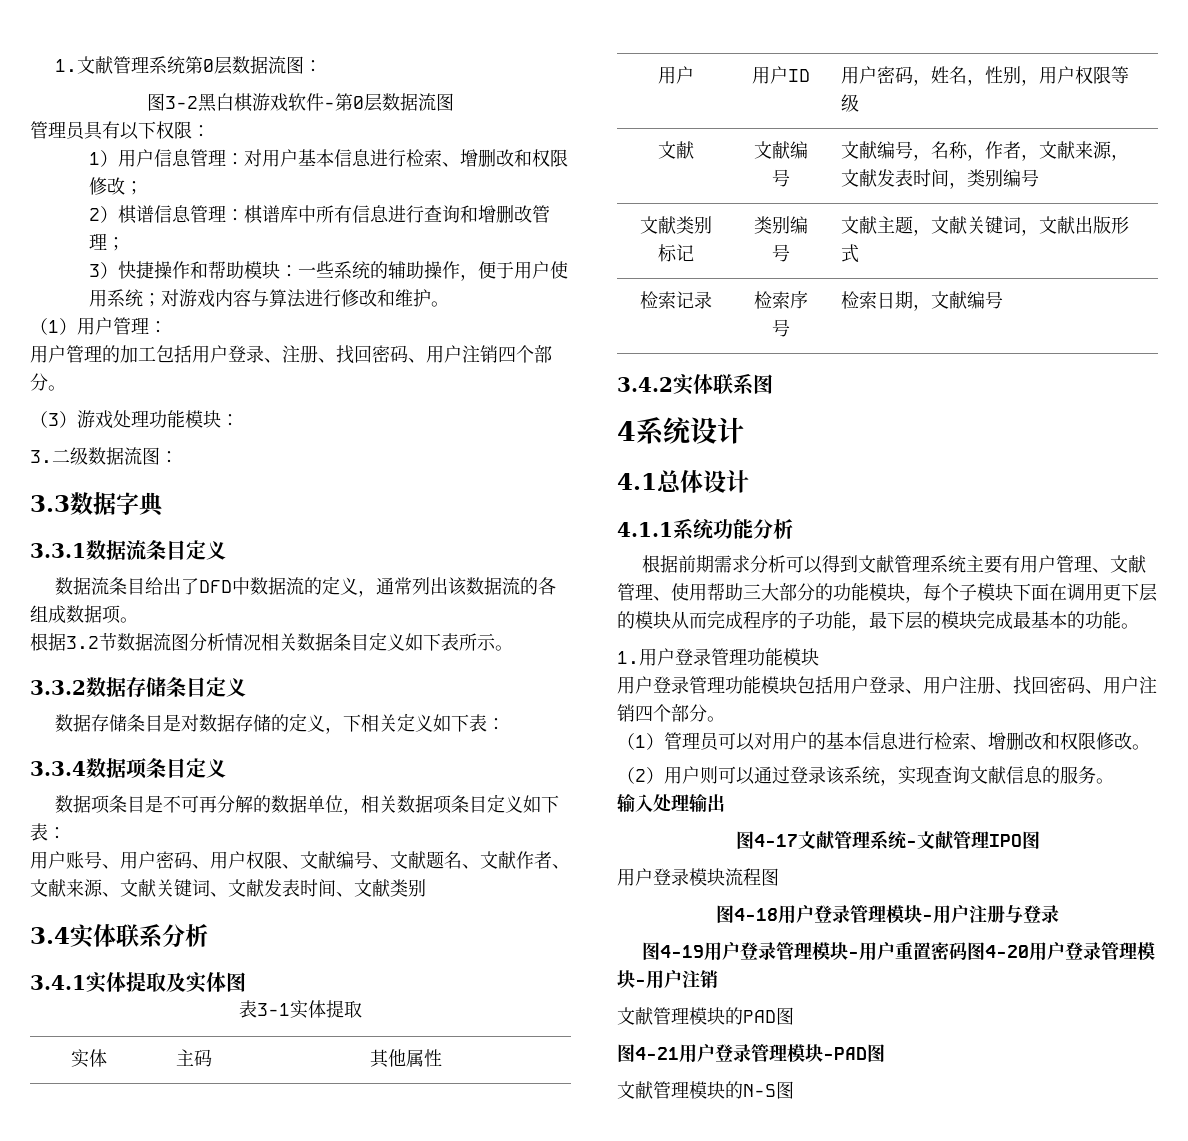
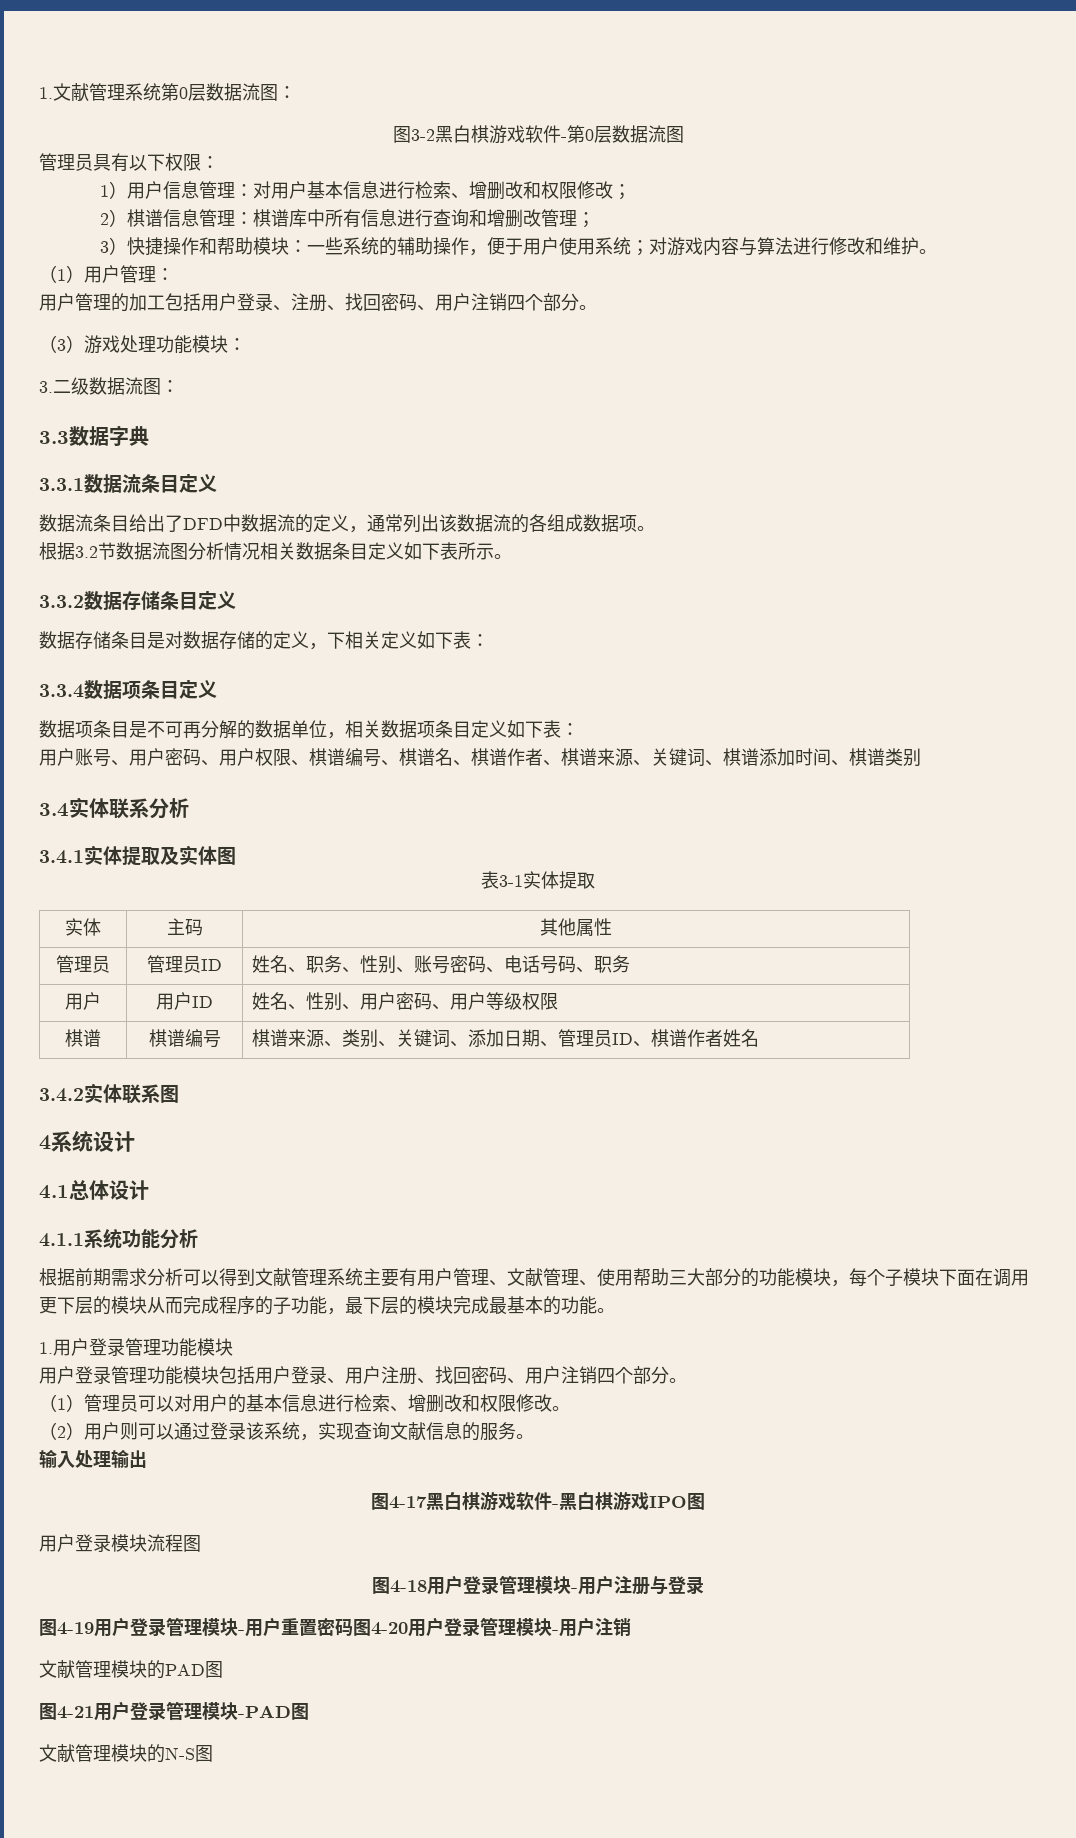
[300,851,570,869] [30,879,390,897] 文献编号、文献题名、文献作者、文献来源、文献关键词、文献发表时间、文献 -> [309,748,885,767] 棋谱编号、棋谱名、棋谱作者、棋谱来源、关键词、棋谱添加时间、棋谱
[658,66,694,84] [752,66,810,84] [841,66,1130,86] [841,94,860,112] [658,141,694,159] [754,141,808,159] [772,169,790,187] [841,141,1130,161] [841,169,1040,189] [640,216,712,234] [658,244,694,262] [754,216,808,234] [772,244,790,262] [841,216,1130,236] [841,244,860,263] [640,291,712,309] [754,291,808,309] [772,319,790,337] [841,291,1004,311] 用户 | 用户ID | 用户密码，姓名，性别，用户权限等级 // 文献 | 文献编号 | 文献编号，名称，作者，文献来源，文献发表时间，类别编号 // 文献类别标记 | 类别编号 | 文献主题，文献关键词，文献出版形式 // 检索记录 | 检索序号 | 检索日期，文献编号 -> [56,955,110,973] [147,955,222,973] [252,955,631,974] [65,992,101,1010] [156,992,213,1010] [252,992,559,1011] [65,1029,101,1047] [148,1029,221,1048] [252,1029,760,1048] 管理员 | 管理员ID | 姓名、职务、性别、账号密码、电话号码、职务 // 用户 | 用户ID | 姓名、性别、用户密码、用户等级权限 // 棋谱 | 棋谱编号 | 棋谱来源、类别、关键词、添加日期、管理员ID、棋谱作者姓名
[797,830,989,850] 文献管理系统-文献管理 -> [426,1492,649,1511] 黑白棋游戏软件-黑白棋游戏

